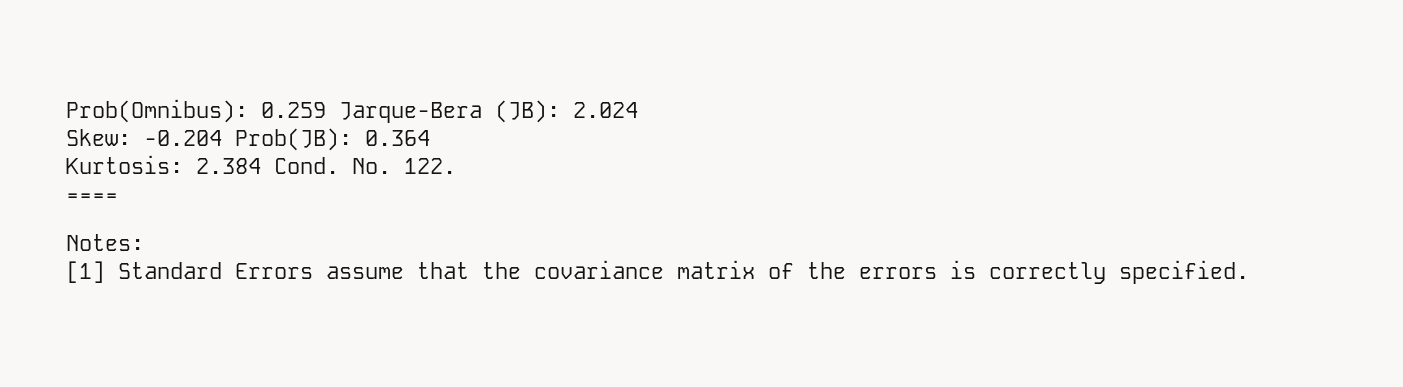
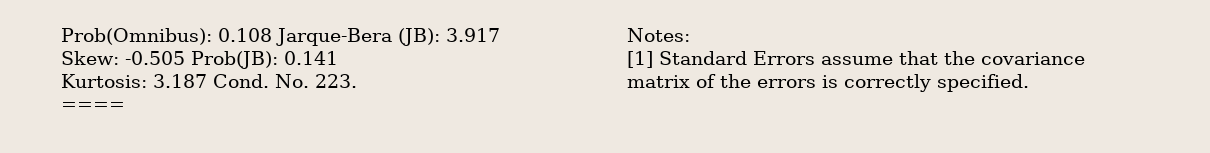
[261,102,326,118] 0.259 -> [218,28,272,42] 0.108
[573,102,638,118] 2.024 -> [446,28,500,42] 3.917
[144,128,430,151] -0.204 Prob(JB): 0.364 -> [125,51,338,69] -0.505 Prob(JB): 0.141
[196,158,261,174] 2.384 -> [153,74,207,88] 3.187
[404,158,456,174] 122. -> [315,74,357,88] 223.

